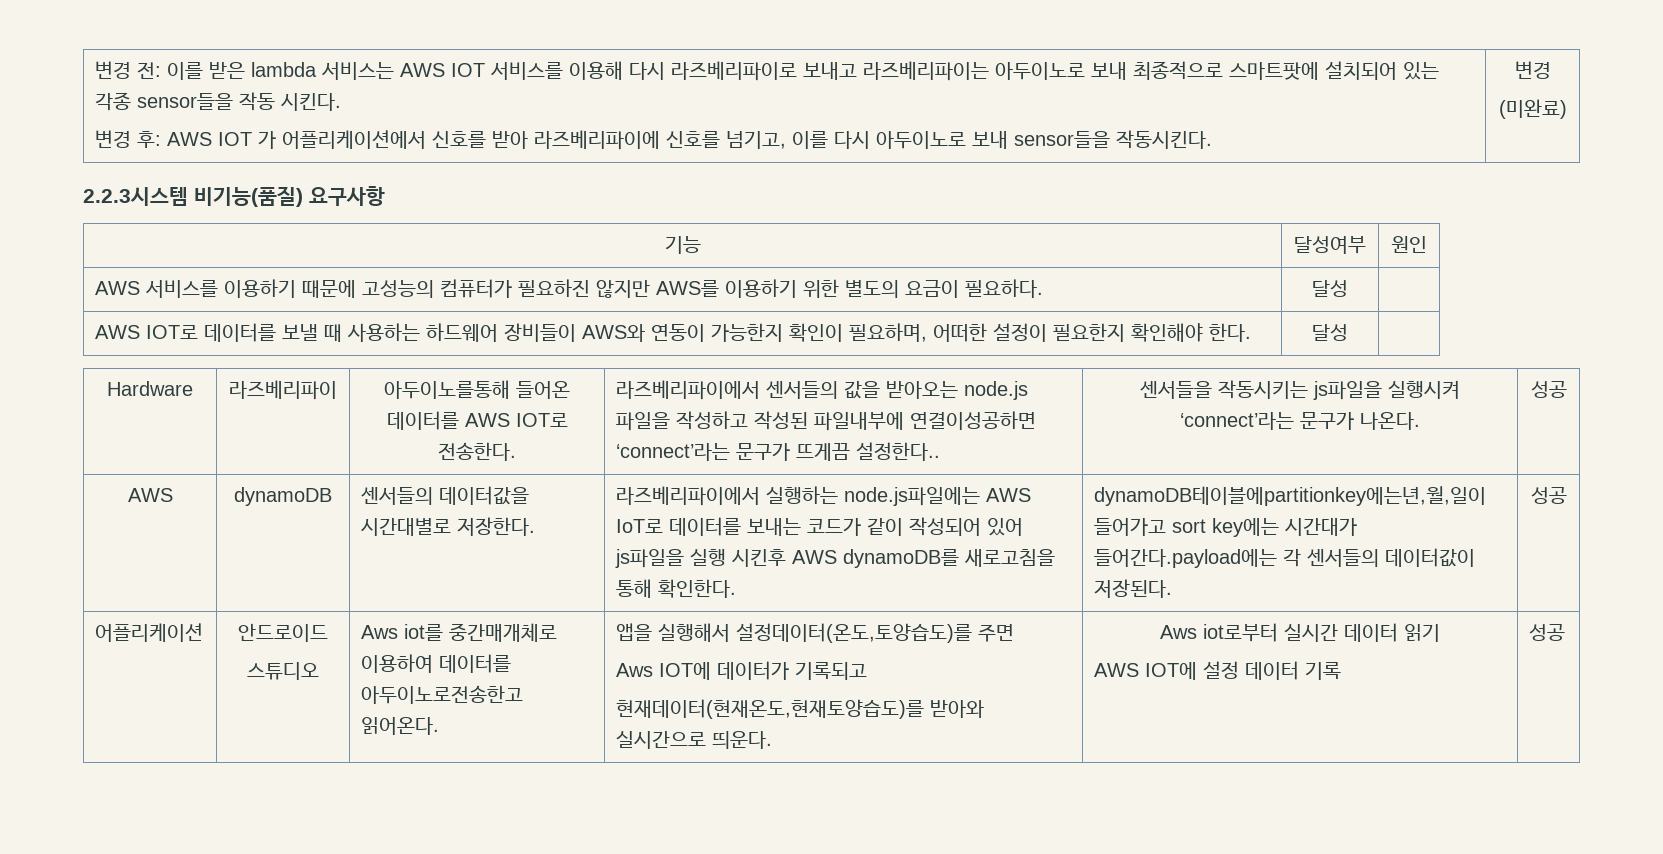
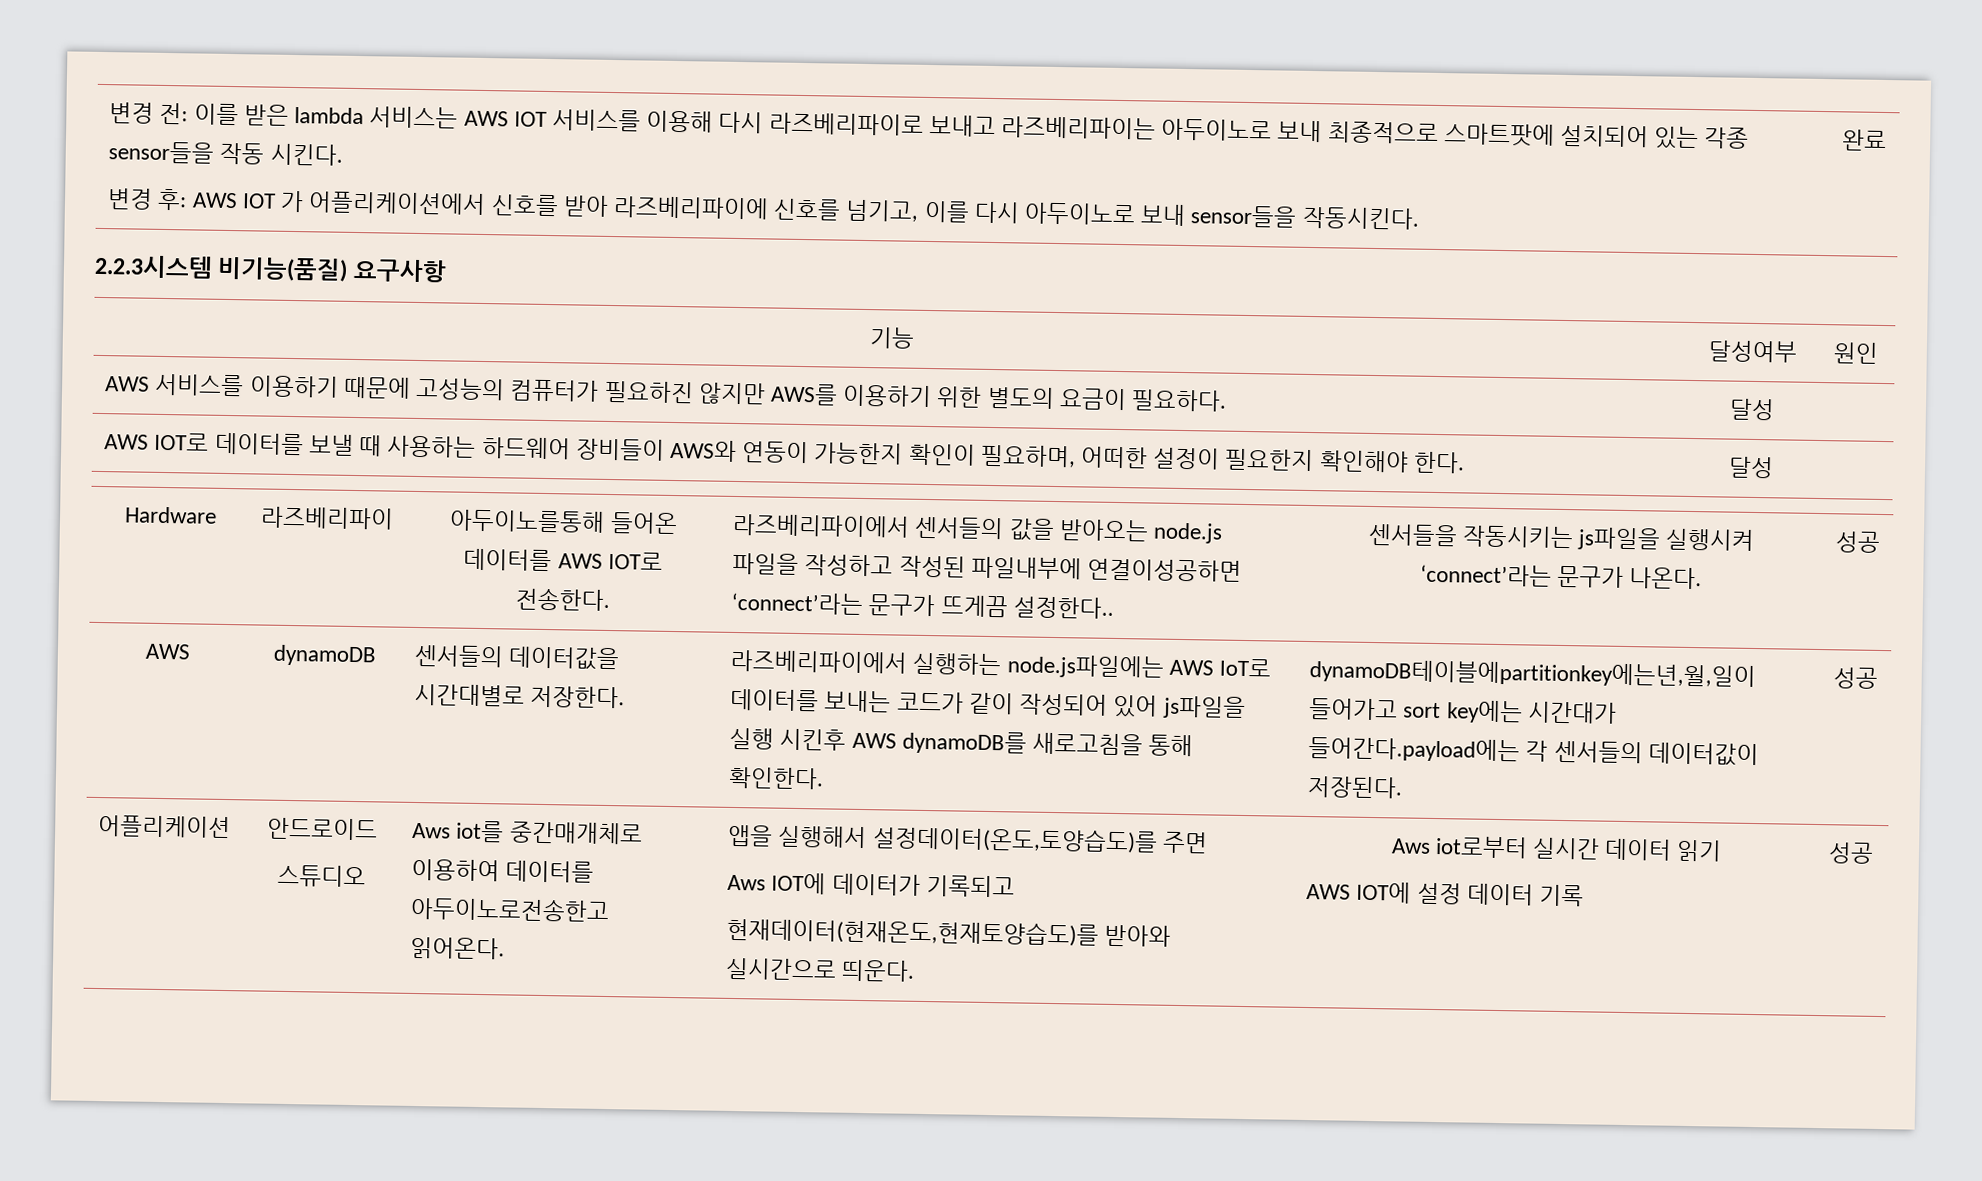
[1514,61,1551,79] [1498,99,1567,119] 변경 // (미완료) -> [1841,129,1887,152] 완료

